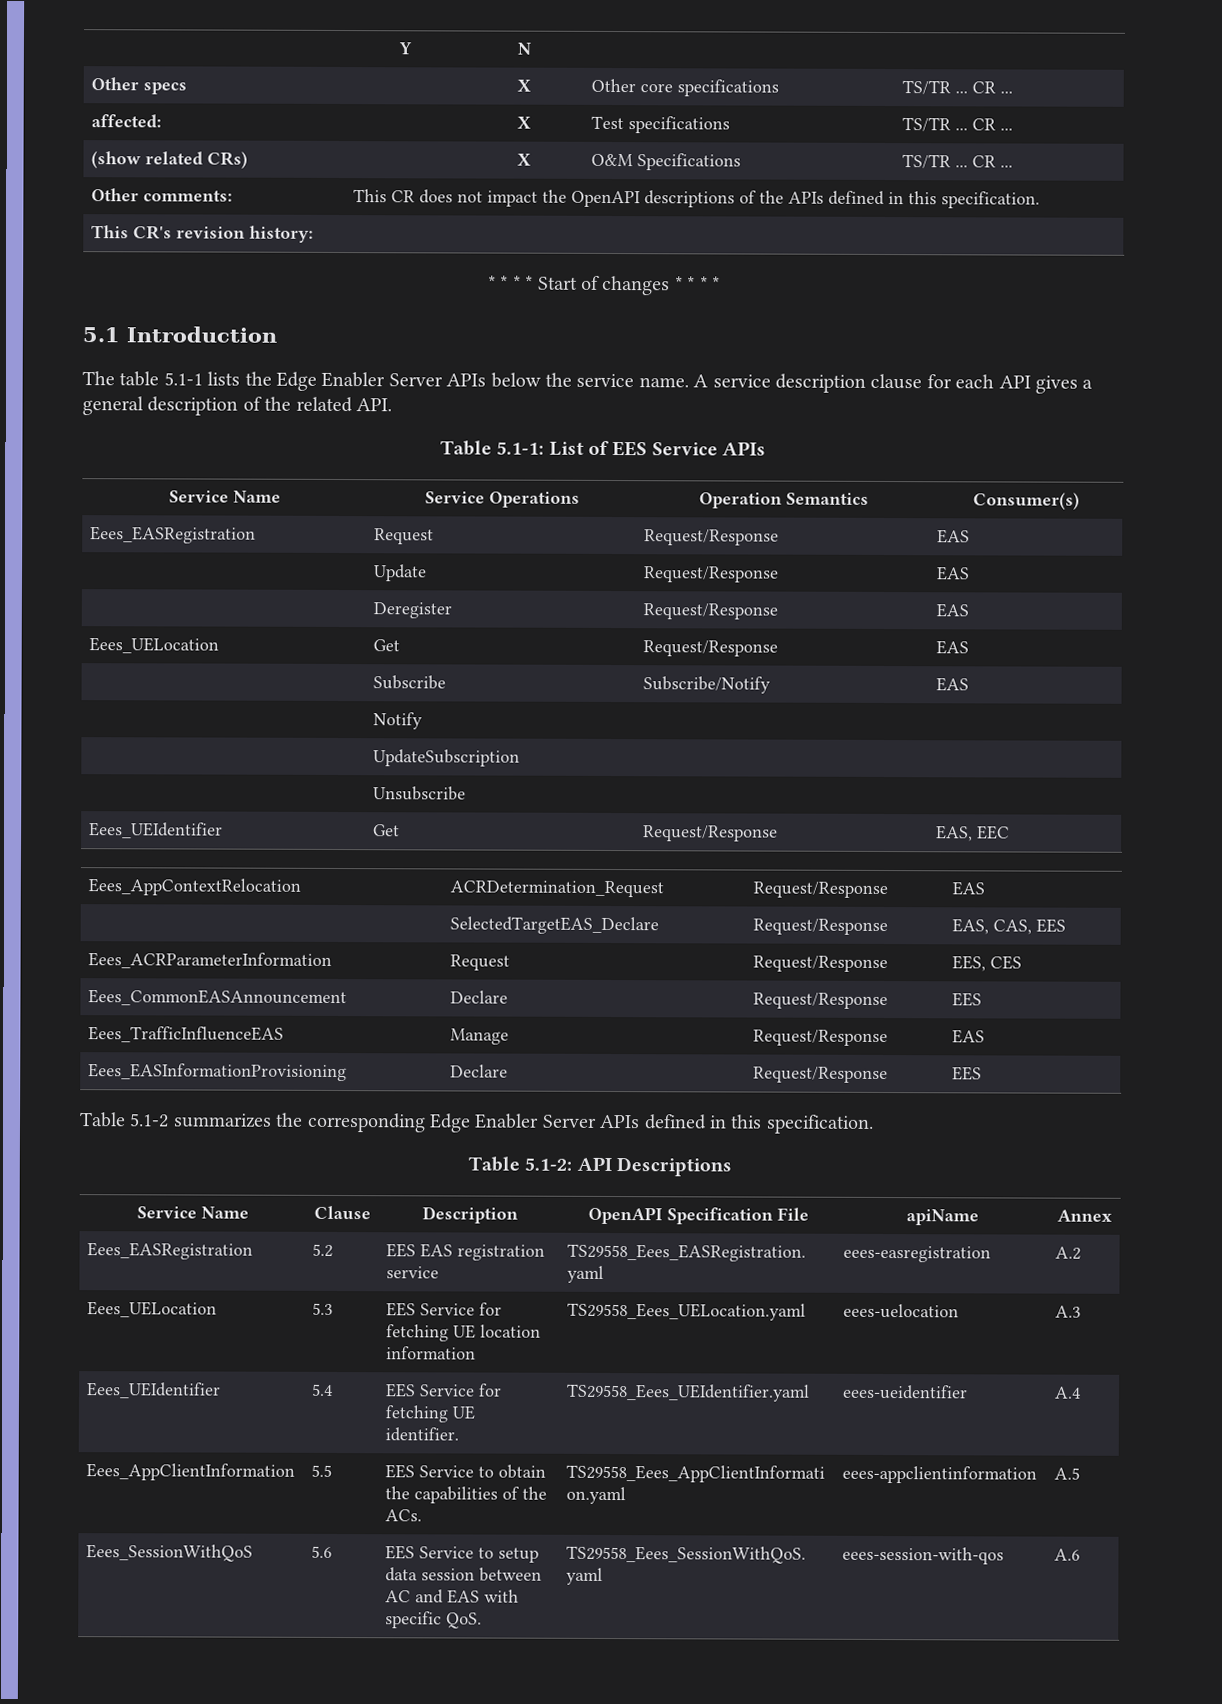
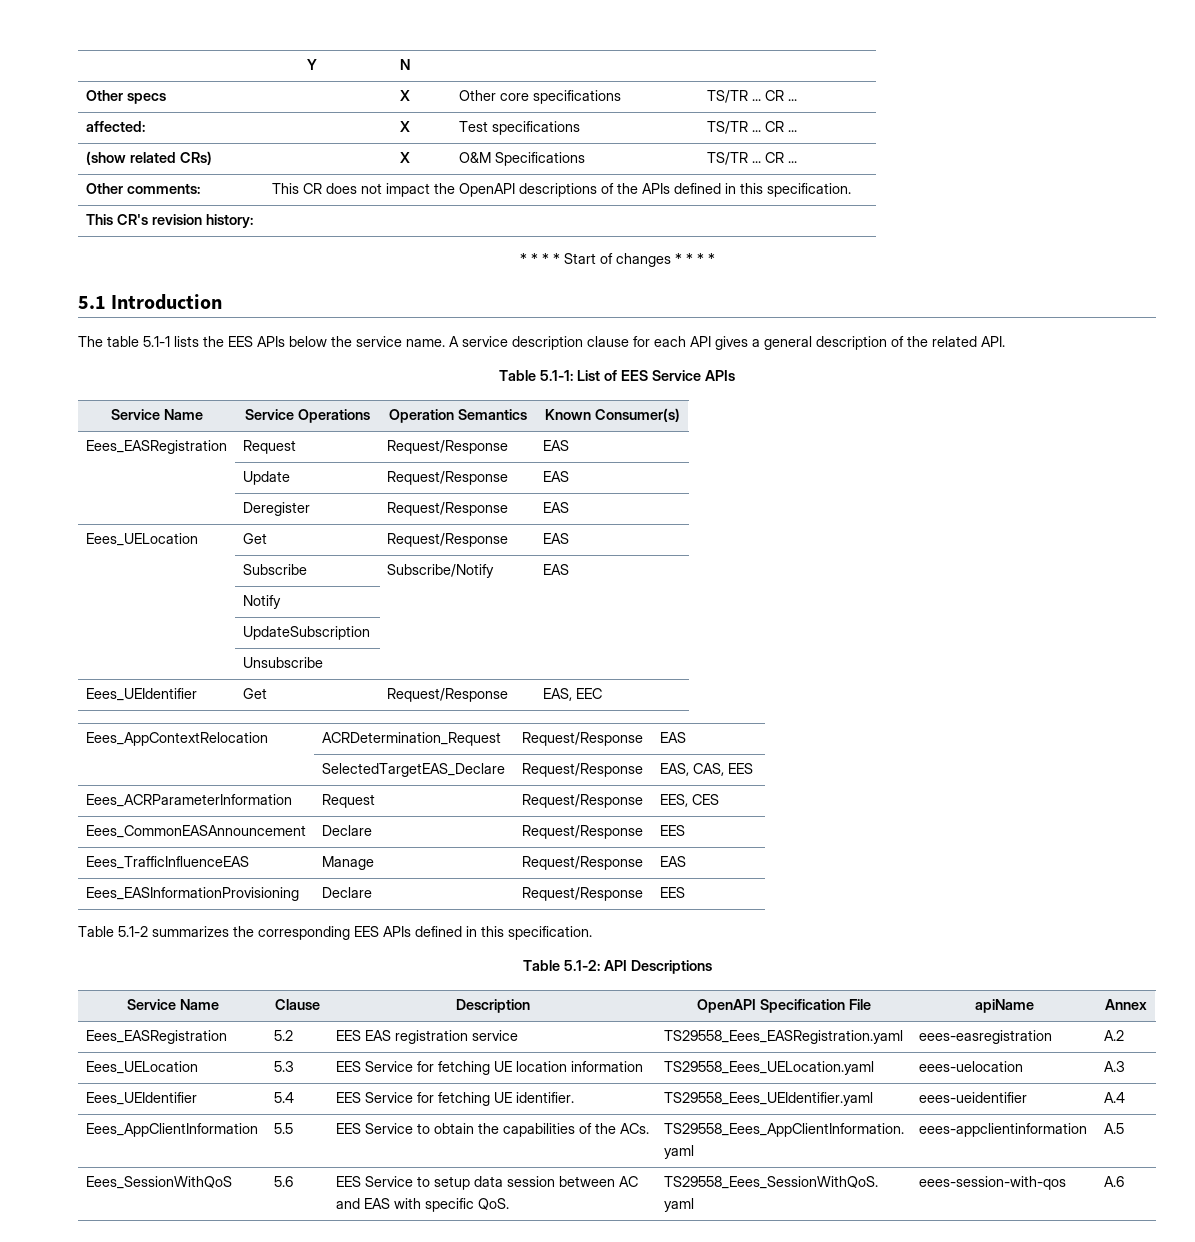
[276,371,443,391] Edge Enabler Server -> [228,336,253,347] EES
(869, 498) none -> [544,409,591,420] Known
[429,1113,597,1133] Edge Enabler Server -> [354,926,379,937] EES

